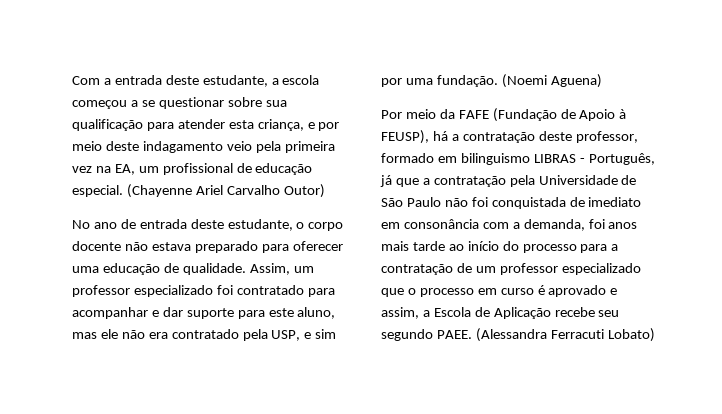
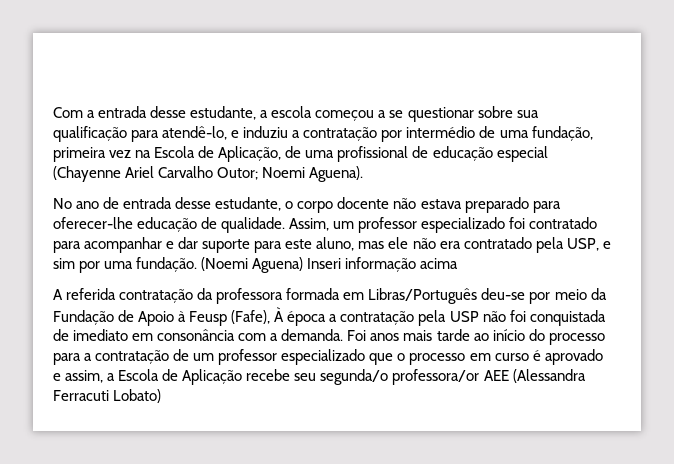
[165,75,199,85] deste -> [150,106,187,118] desse
[177,119,340,131] [72,141,335,153] [72,164,159,175] atender esta criança, e por meio deste indagamento veio pela primeira vez na EA, um -> [162,126,593,142] [53,146,335,162] atendê-lo, e induziu a contratação por intermédio de uma fundação, primeira vez na Escola de Aplicação, de uma
[72,185,123,197] especial. -> [496,146,548,162] especial
[283,184,325,198] Outor) -> [217,166,364,182] Outor; Noemi Aguena).
[190,219,224,229] deste -> [175,197,212,209] desse
[292,241,343,251] [72,266,99,273] oferecer uma -> [53,217,133,229] oferecer-lhe
[381,108,627,122] [381,130,638,144] [381,153,655,165] [380,175,637,187] [381,197,441,207] // Por meio da FAFE (Fundação de Apoio à FEUSP), há a contratação deste professor, formado em bilinguismo LIBRAS - Português, já que a contratação pela Universidade de São Paulo -> [307,257,459,272] [53,288,607,304] [53,307,479,326] Inseri informação acima // A referida contratação da professora formada em Libras/Português deu-se por meio da Fundação de Apoio à Feusp (Fafe), À época a contratação pela USP
[523,219,605,231] demanda, foi -> [281,329,367,341] demanda. Foi
[381,329,472,341] segundo PAEE. -> [320,369,509,385] segunda/o professora/or AEE

